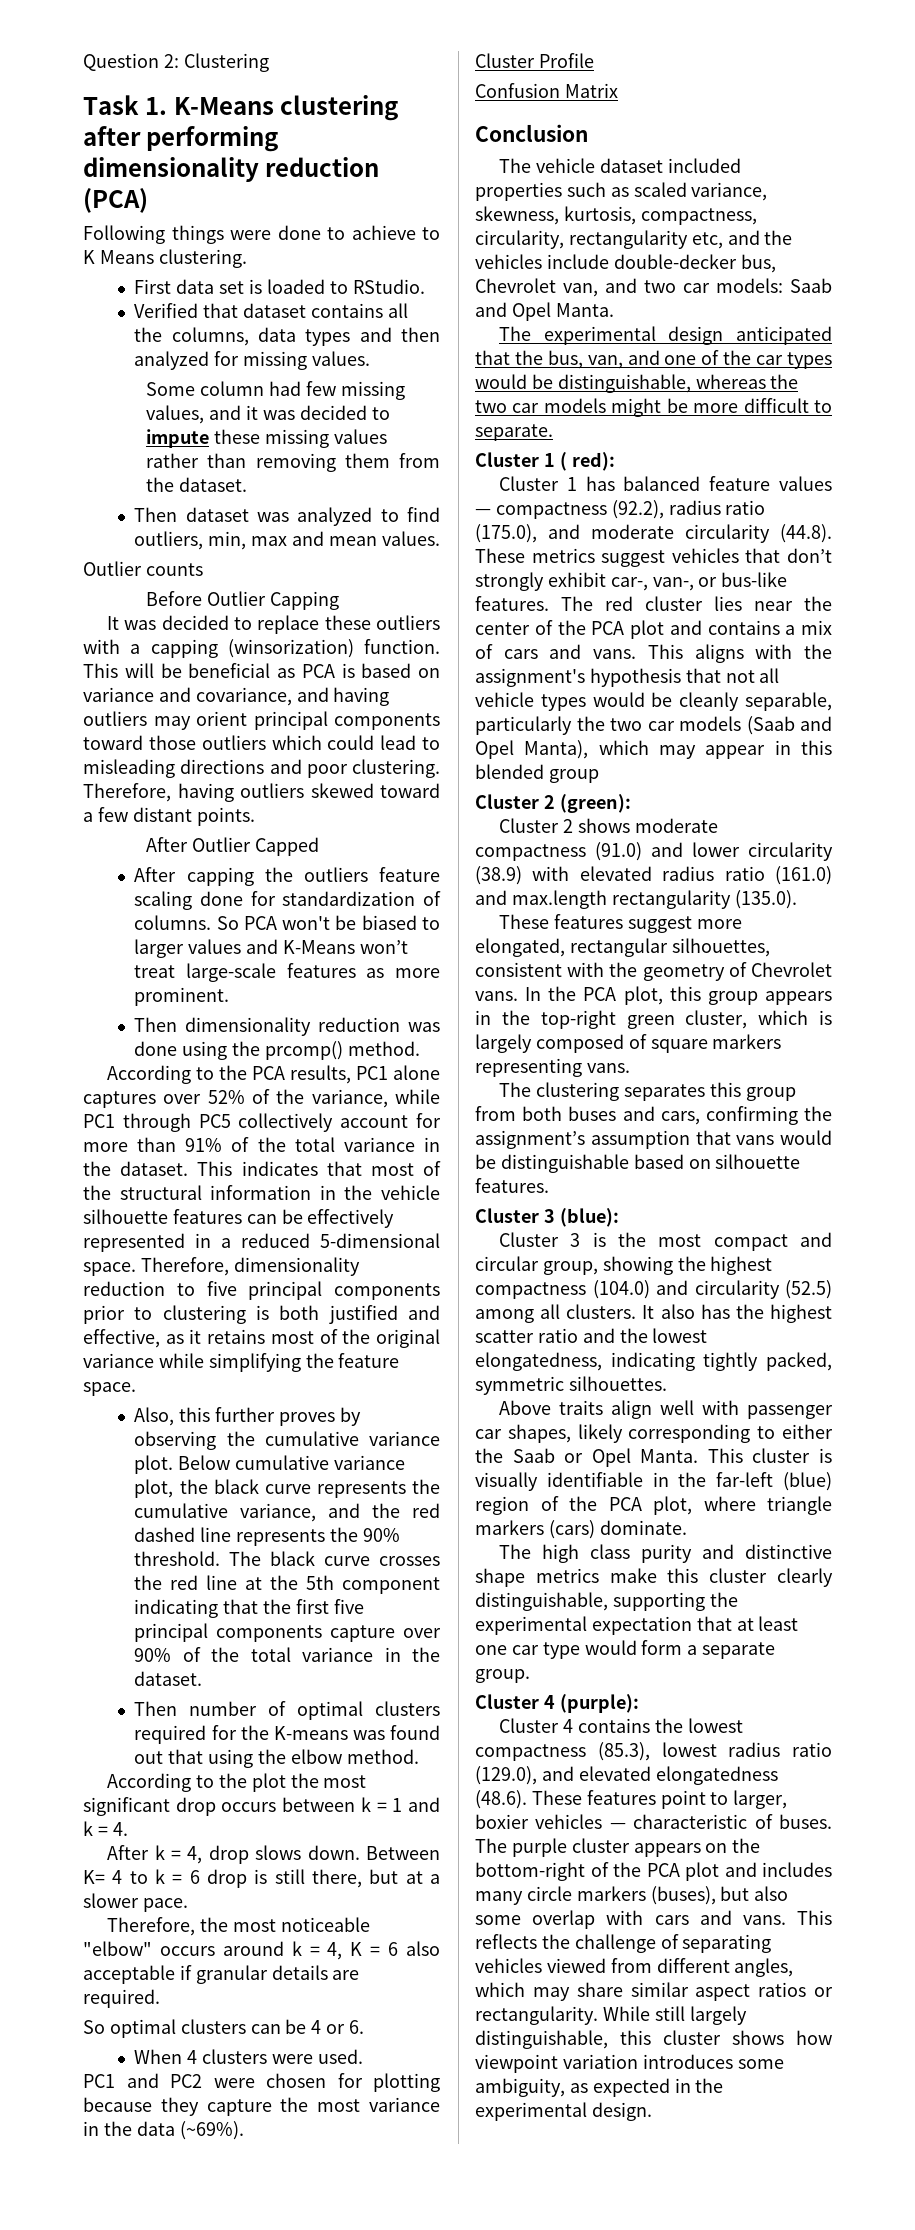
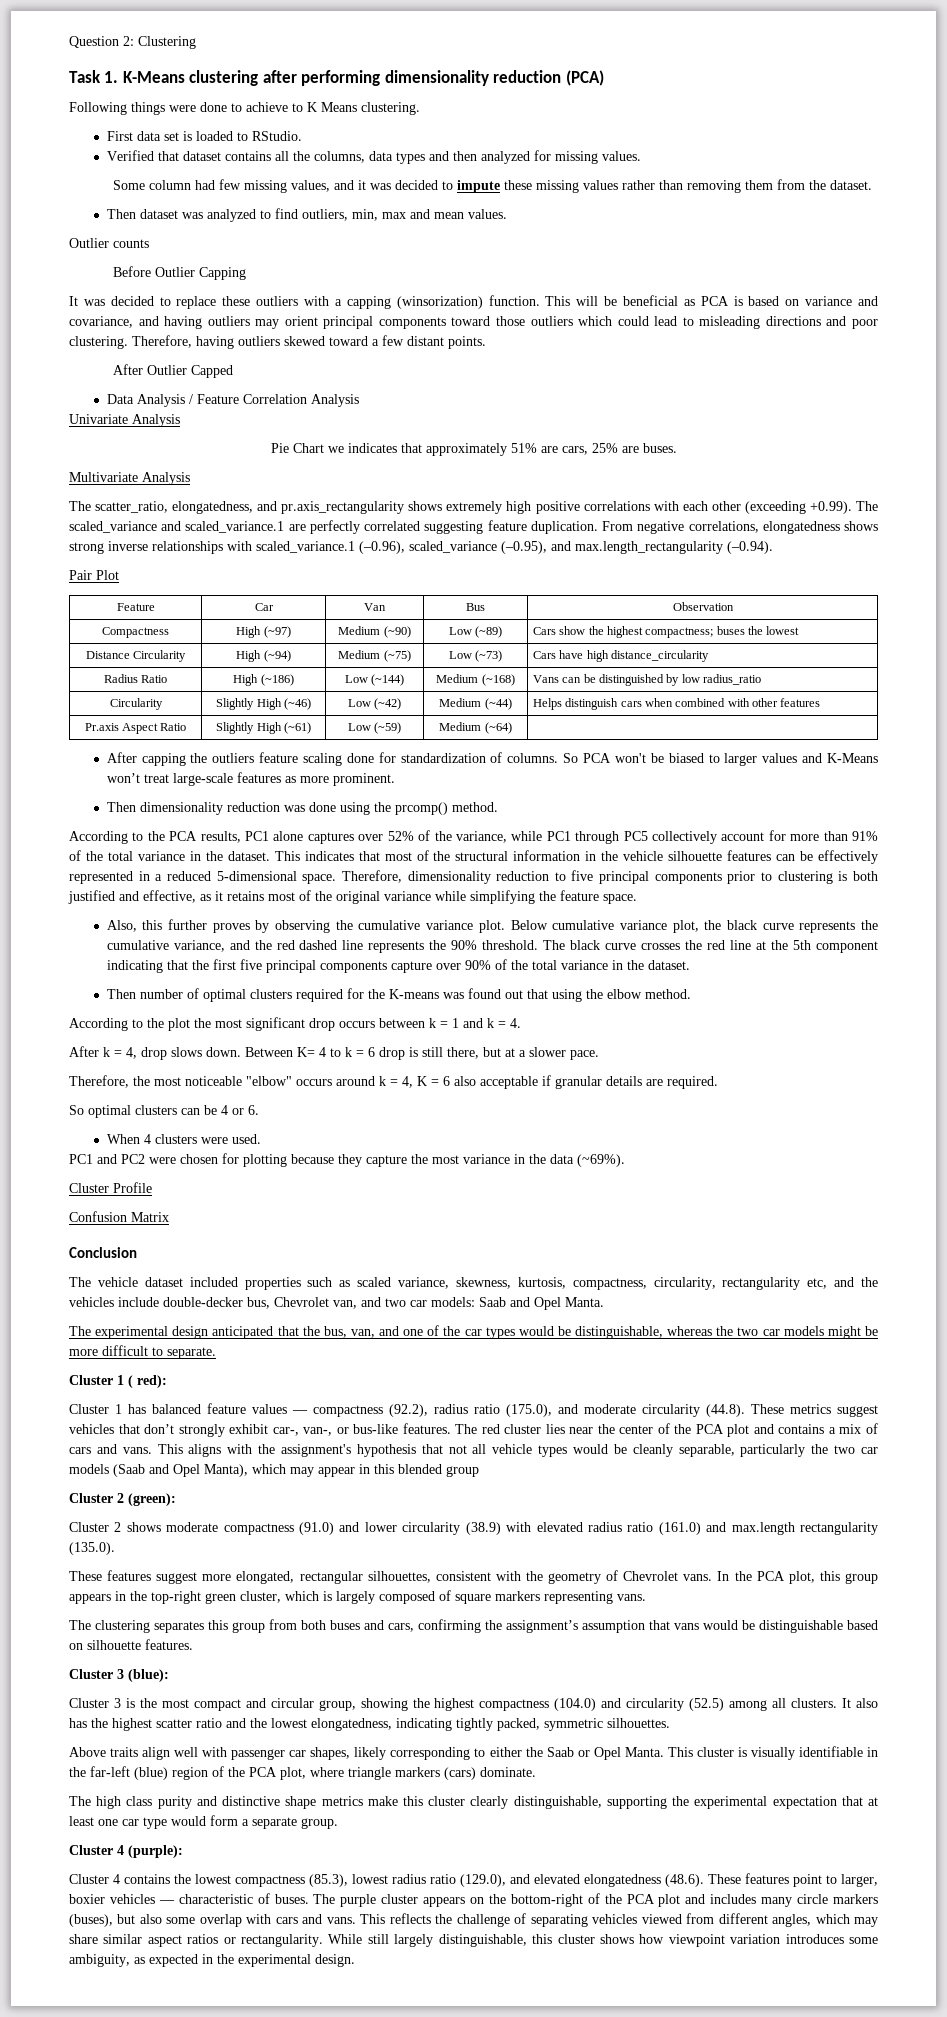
(319, 846) none -> [106,394,359,407] [69,414,180,427] [270,443,677,456] [69,472,190,485] [69,501,879,514] [69,520,879,534] [69,541,773,554] [69,570,119,580] [116,603,155,611] [254,603,274,611] [364,603,386,611] [466,603,485,611] [672,602,734,611] [102,627,169,638] [236,626,291,638] [338,626,411,638] [448,626,503,638] [532,626,800,638] [85,650,187,662] [236,650,291,662] [338,650,411,662] [448,650,503,662] [532,650,709,662] [103,674,168,683] [233,674,294,686] [344,674,405,686] [436,674,515,686] [532,674,762,686] [109,698,163,710] [216,698,311,710] [347,698,402,710] [439,698,512,710] [532,698,821,710] [84,723,187,734] [216,722,311,734] [347,722,402,734] [439,722,512,734] // Data Analysis / Feature Correlation Analysis // Univariate Analysis // Pie Chart we indicates that approximately 51% are cars, 25% are buses. // Multivariate Analysis // The scatter_ratio, elongatedness, and pr.axis_rectangularity shows extremely high positive correlations with each other (exceeding +0.99). The scaled_variance and scaled_variance.1 are perfectly correlated suggesting feature duplication. From negative correlations, elongatedness shows strong inverse relationships with scaled_variance.1 (–0.96), scaled_variance (–0.95), and max.length_rectangularity (–0.94). // Pair Plot // Feature | Car | Van | Bus | Observation // Compactness | High (~97) | Medium (~90) | Low (~89) | Cars show the highest compactness; buses the lowest // Distance Circularity | High (~94) | Medium (~75) | Low (~73) | Cars have high distance_circularity // Radius Ratio | High (~186) | Low (~144) | Medium (~168) | Vans can be distinguished by low radius_ratio // Circularity | Slightly High (~46) | Low (~42) | Medium (~44) | Helps distinguish cars when combined with other features // Pr.axis Aspect Ratio | Slightly High (~61) | Low (~59) | Medium (~64) |

